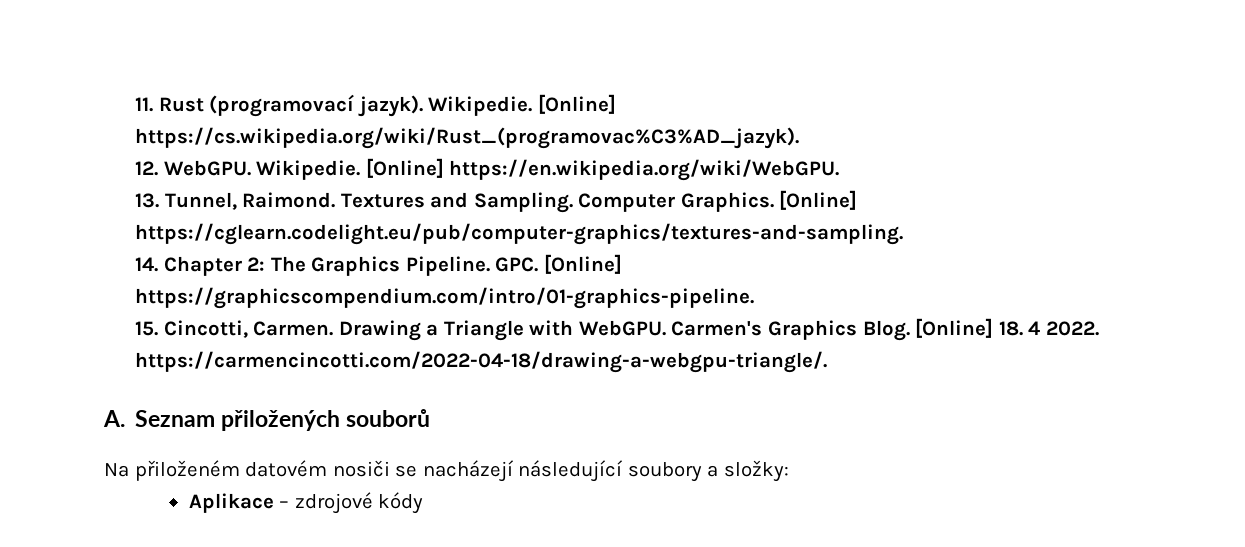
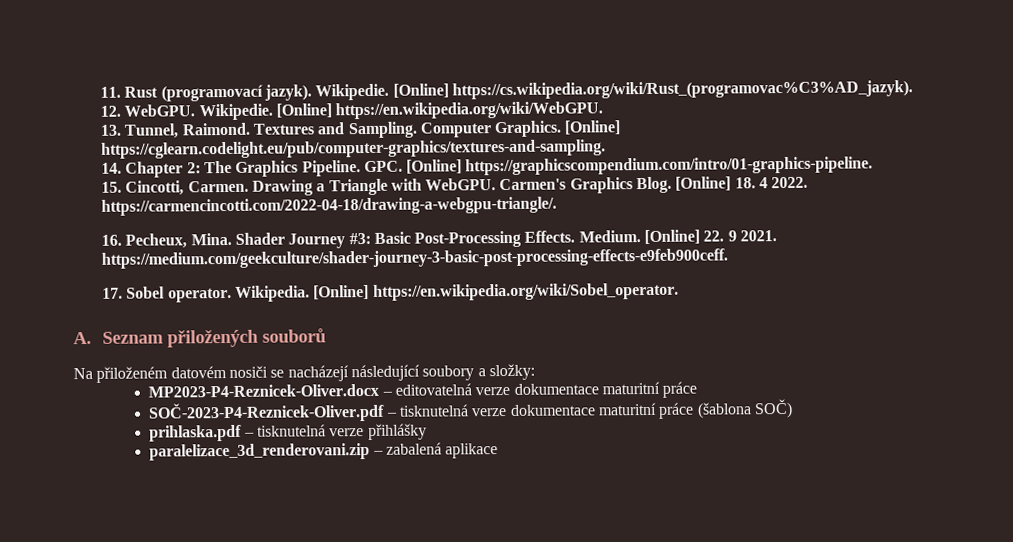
(828, 362) none -> [100,229,778,249] [100,248,728,269] [101,282,679,303] // 16. Pecheux, Mina. Shader Journey #3: Basic Post-Processing Effects. Medium. [Online] 22. 9 2021. https://medium.com/geekculture/shader-journey-3-basic-post-processing-effects-e9feb900ceff. // 17. Sobel operator. Wikipedia. [Online] https://en.wikipedia.org/wiki/Sobel_operator.
[188,492,424,514] Aplikace – zdrojové kódy -> [148,381,698,398] [148,398,793,423] [149,423,427,442] [149,442,499,461] MP2023-P4-Reznicek-Oliver.docx – editovatelná verze dokumentace maturitní práce // SOČ-2023-P4-Reznicek-Oliver.pdf – tisknutelná verze dokumentace maturitní práce (šablona SOČ) // prihlaska.pdf – tisknutelná verze přihlášky // paralelizace_3d_renderovani.zip – zabalená aplikace

